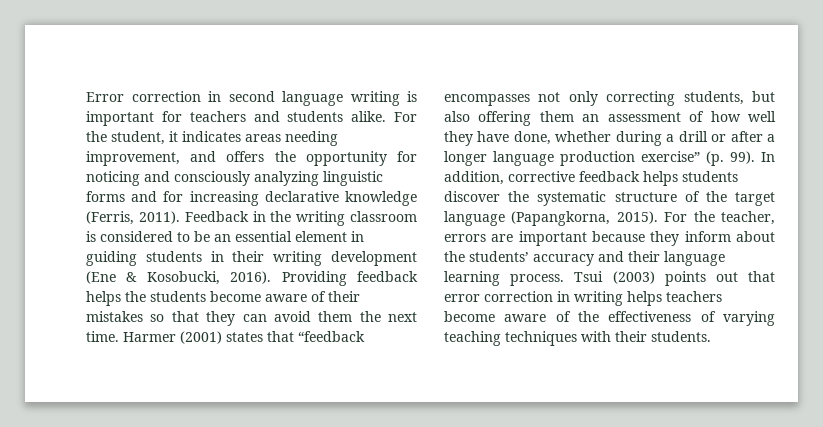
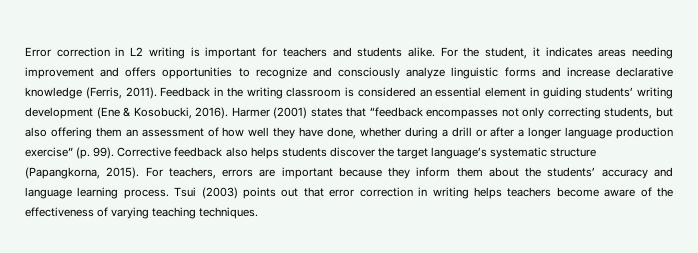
[228,91,343,106] second language -> [130,47,144,56] L2
[86,151,180,166] improvement, -> [25,67,94,79] improvement
[274,151,417,166] [86,171,140,186] the opportunity for noticing -> [162,67,307,79] opportunities to recognize
[254,171,319,186] analyzing -> [406,67,446,79] analyze
[163,191,259,206] for increasing -> [566,67,610,77] increase
[177,231,210,242] to be -> (416, 92) none
[145,251,265,262] students in their -> [585,87,634,97] students’
[281,271,418,286] [86,291,360,306] [86,311,417,326] [86,331,119,342] Providing feedback helps the students become aware of their mistakes so that they can avoid them the next time. -> (229, 113) none
[761,152,775,162] [444,171,738,186] [444,191,775,206] [444,211,505,226] In addition, corrective feedback helps students discover the systematic structure of the target language -> [117,147,597,159] Corrective feedback also helps students discover the target language’s systematic structure
[693,211,775,225] the teacher, -> [168,167,216,179] teachers,
(731, 236) none -> [456,167,483,177] them
[628,251,660,262] their -> (673, 172) none
[505,331,711,346] techniques with their students. -> [199,207,259,219] techniques.

